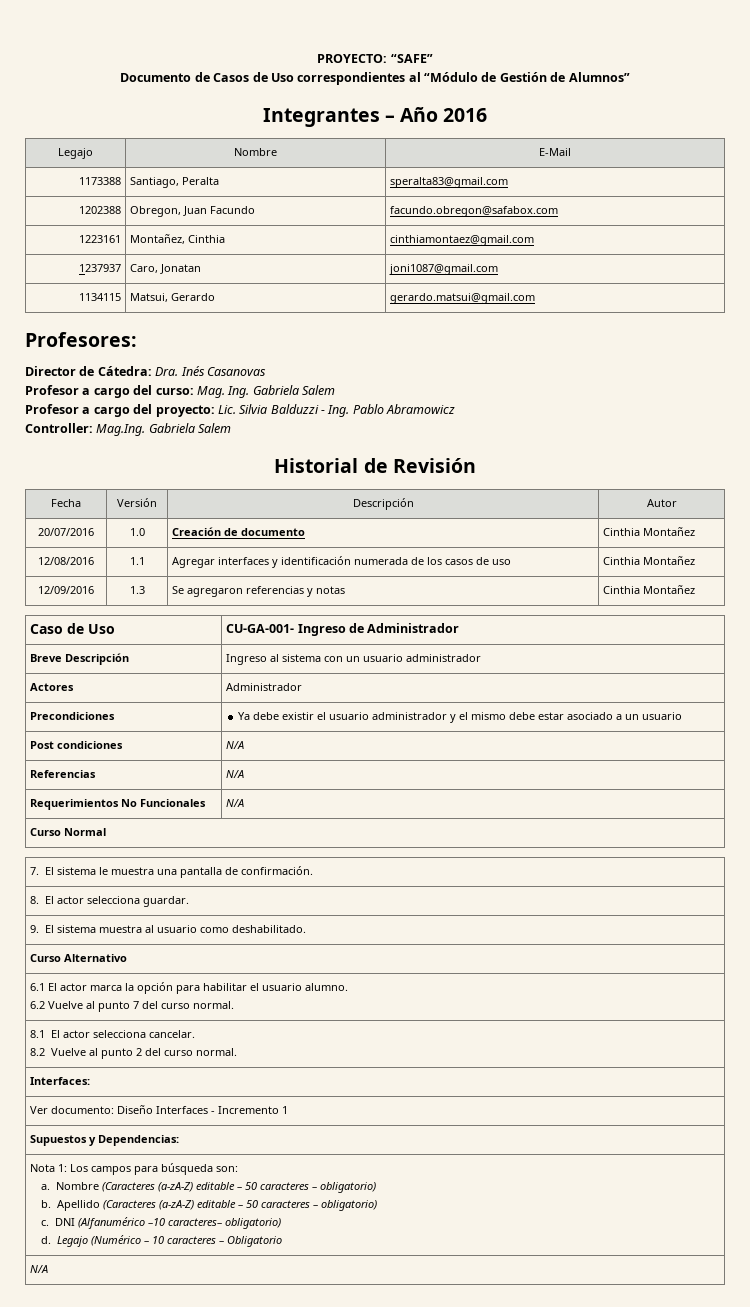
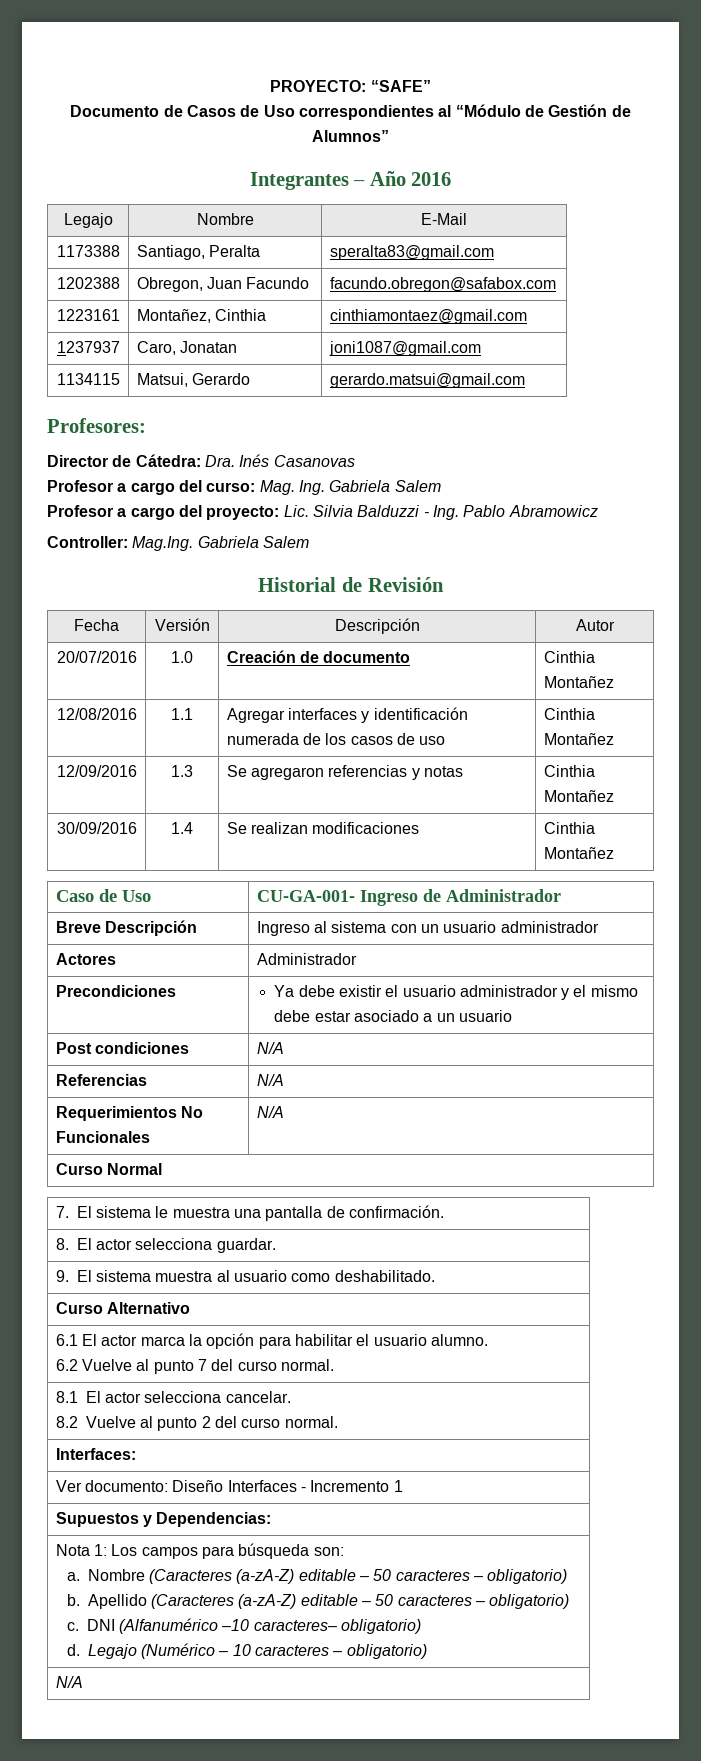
(696, 589) none -> [56,822,137,834] [171,822,193,834] [226,822,420,834] [543,822,595,834] [543,847,614,859] // 30/09/2016 | 1.4 | Se realizan modificaciones | Cinthia Montañez
[226,1236,282,1247] Obligatorio -> [346,1644,427,1659] obligatorio)

